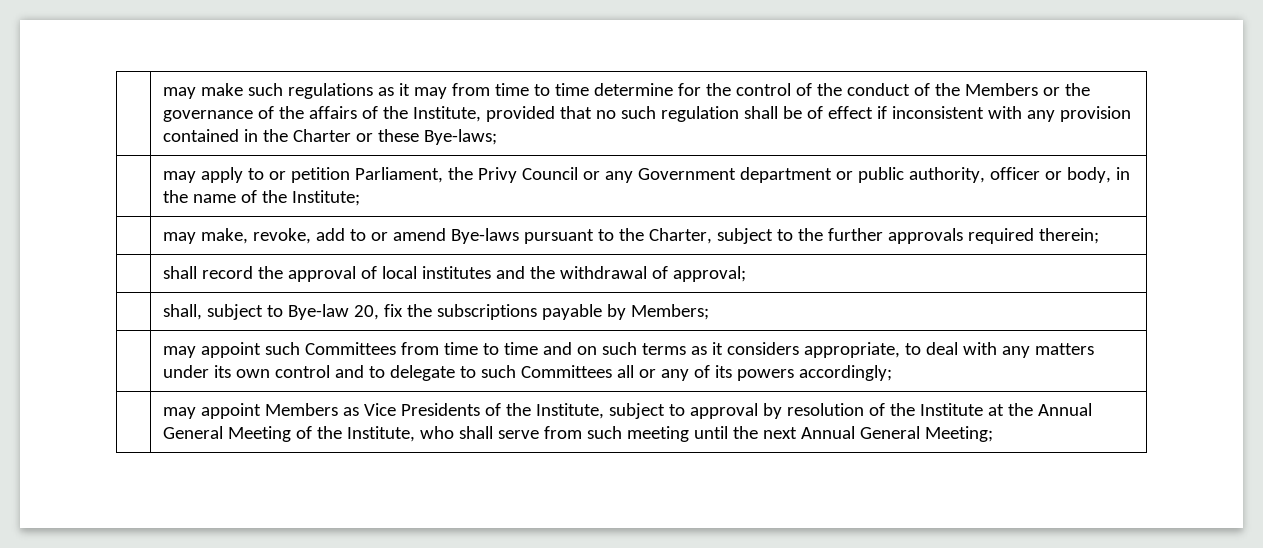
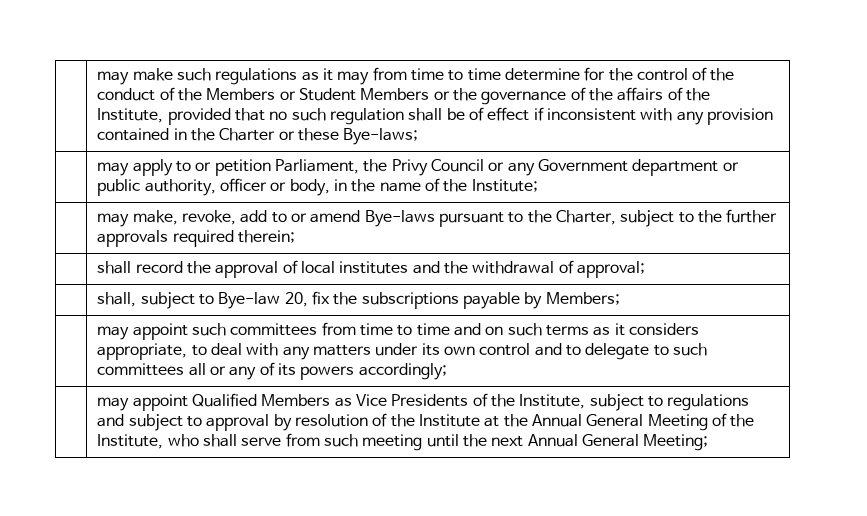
(1060, 91) none -> [298,88,450,101] Student Members or
[304,342,396,355] Committees -> [230,323,318,336] committees
[520,365,612,378] Committees -> [97,363,185,376] committees
(261, 411) none -> [191,393,257,407] Qualified
(685, 410) none -> [667,394,750,411] [97,414,202,431] regulations and subject to

